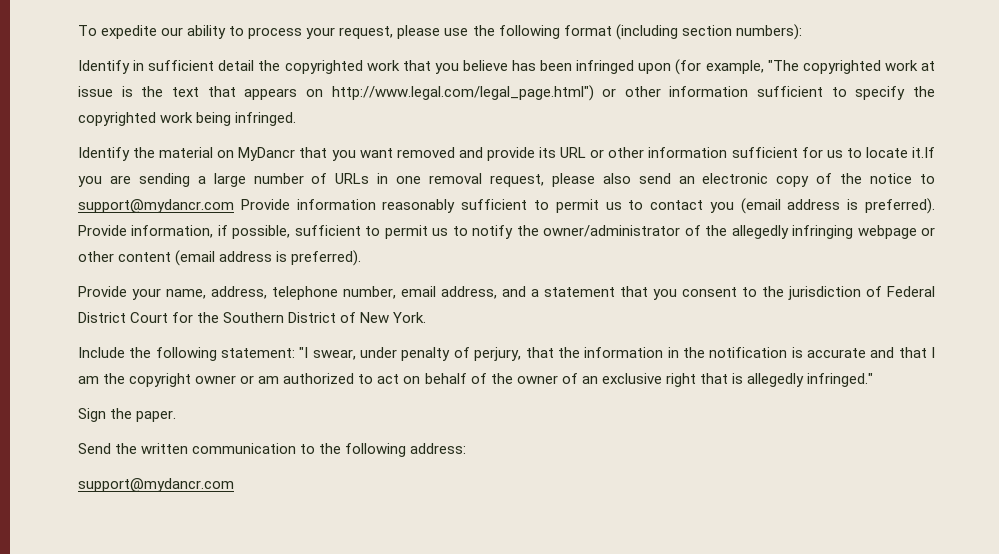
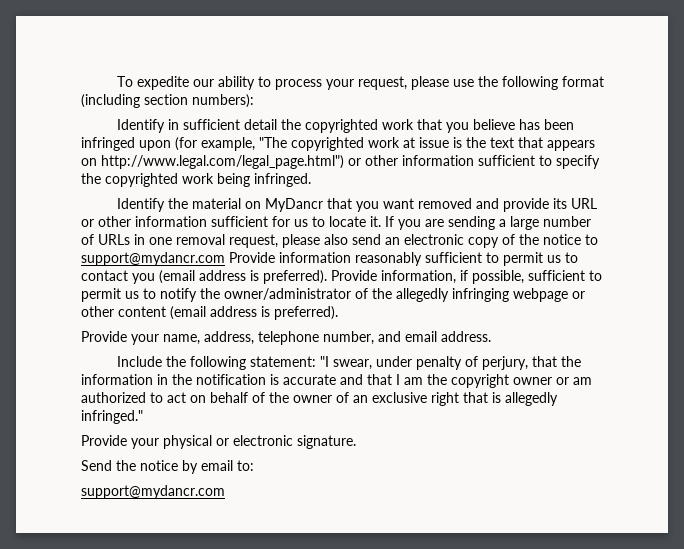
[911,147,935,158] it.If -> [370,216,394,227] it. If
[401,286,935,300] [78,312,427,323] email address, and a statement that you consent to the jurisdiction of Federal District Court for the Southern District of New York. -> [378,331,491,342] and email address.
[78,408,177,422] [78,443,467,457] Sign the paper. // Send the written communication to the following address: -> [81,435,356,449] [81,460,254,474] Provide your physical or electronic signature. // Send the notice by email to:

